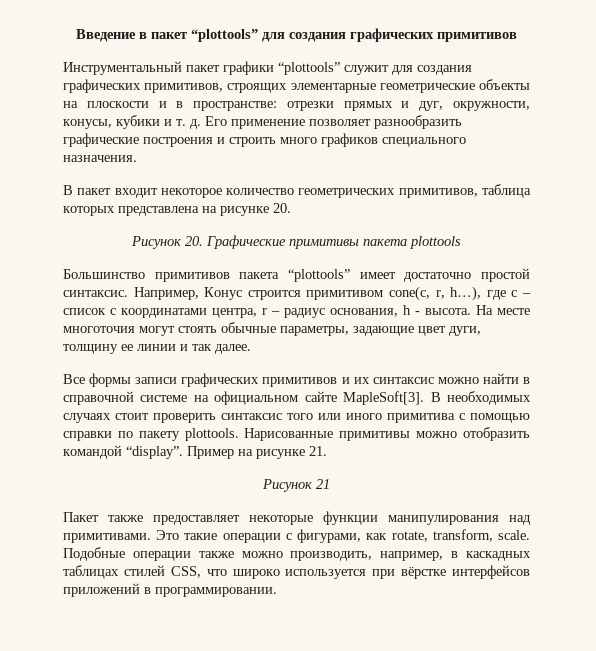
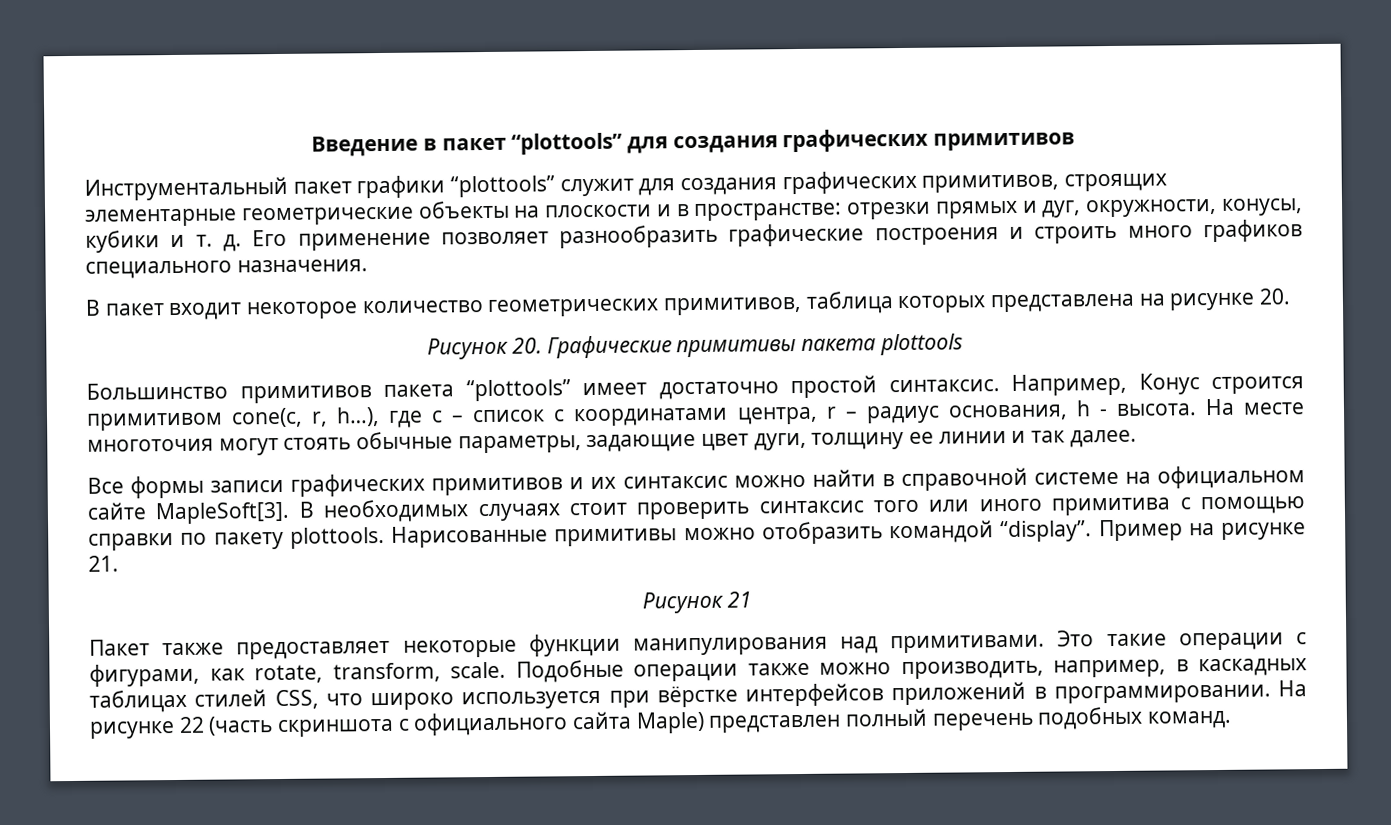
(277, 592) none -> [1278,680,1307,697] [89,706,1233,739] На рисунке 22 (часть скриншота с официального сайта Maple) представлен полный перечень подобных команд.

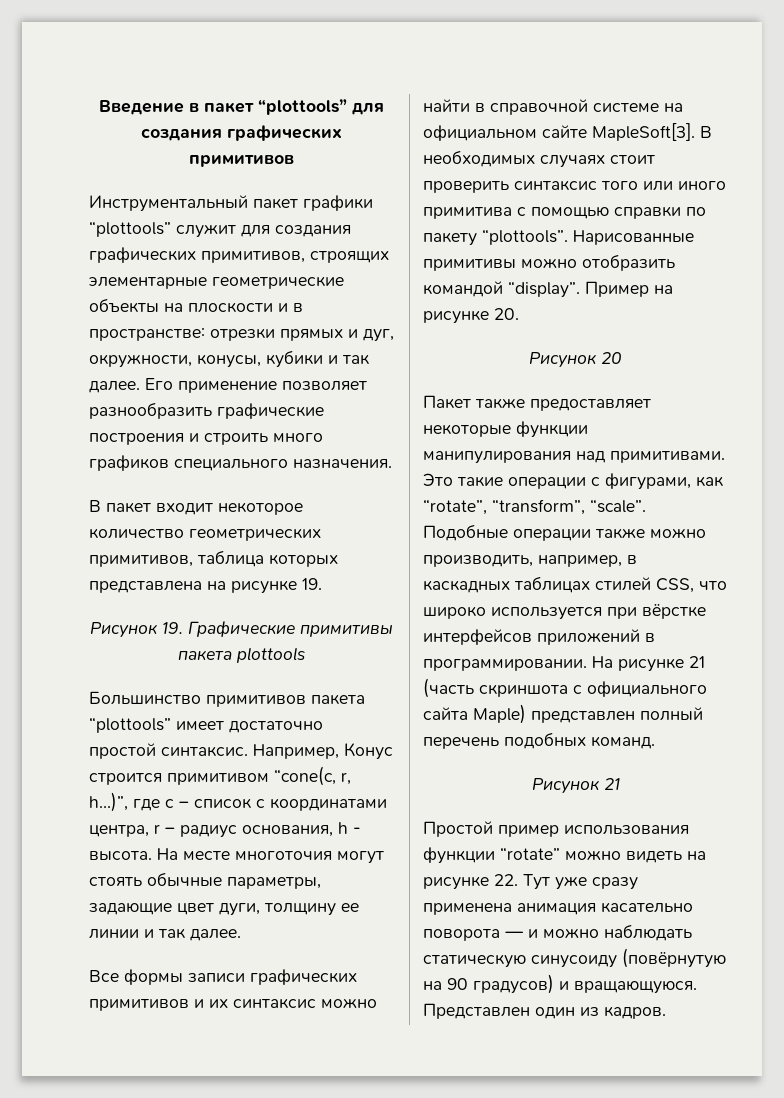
[195,234,242,252] т. д. -> [342,354,370,365] [89,381,140,393] так далее.
[1259,288,1291,305] [427,337,542,360] 20. // Рисунок 20. -> [302,578,322,590] [90,622,183,638] 19. // Рисунок 19.
[231,407,381,428] cone(c, r, h…), -> [274,766,351,786] [89,792,128,812] “cone(c, r, h…)”,
[289,526,385,549] plottools. -> [482,229,568,245] “plottools”.
[88,555,119,572] [642,591,752,614] 21. // Рисунок 21 -> [494,308,519,320] [529,352,622,368] 20. // Рисунок 20
[254,661,506,684] rotate, transform, scale. -> [423,499,646,515] “rotate”, “transform”, “scale”.
[178,716,205,733] 22 -> [689,656,705,668] 21
(1233, 719) none -> [531,778,620,794] [423,821,689,837] [423,847,706,864] [423,874,638,890] [423,902,693,915] [423,924,692,941] [423,948,726,968] [423,974,697,994] [423,1003,666,1019] // Рисунок 21 // Простой пример использования функции “rotate” можно видеть на рисунке 22. Тут уже сразу применена анимация касательно поворота — и можно наблюдать статическую синусоиду (повёрнутую на 90 градусов) и вращающуюся. Представлен один из кадров.

